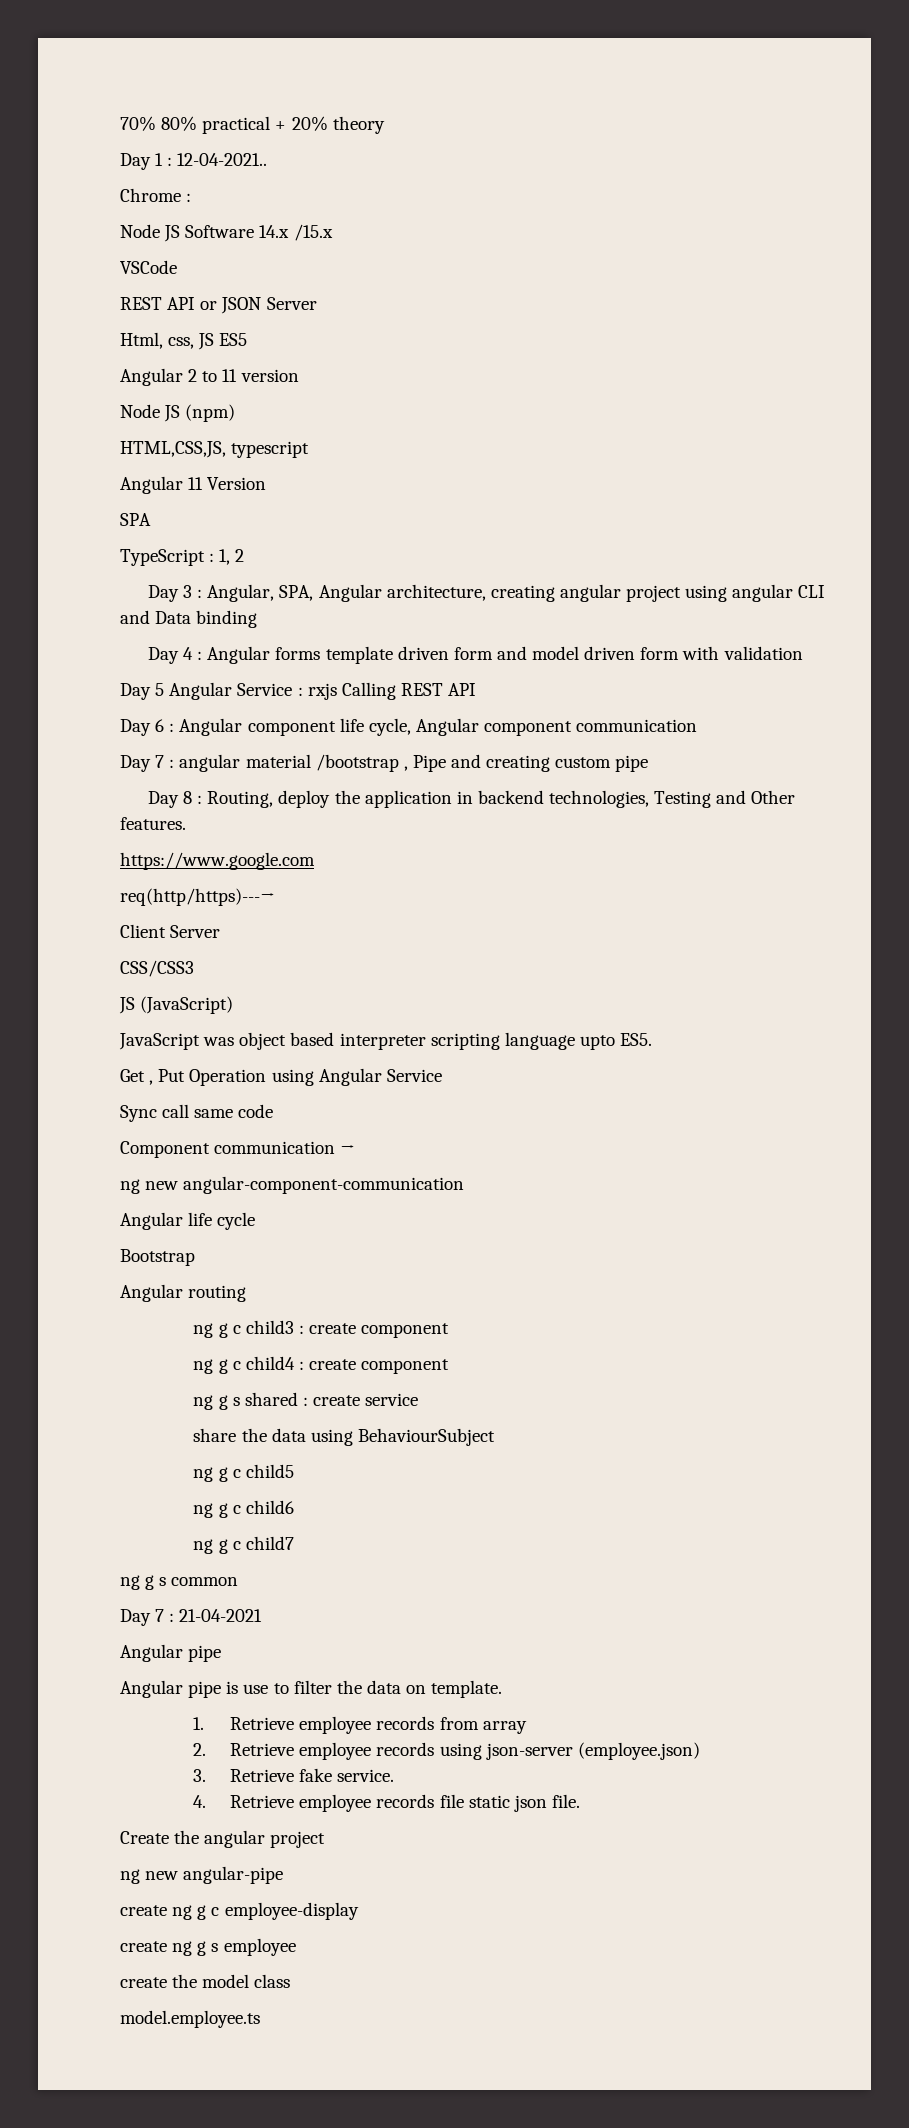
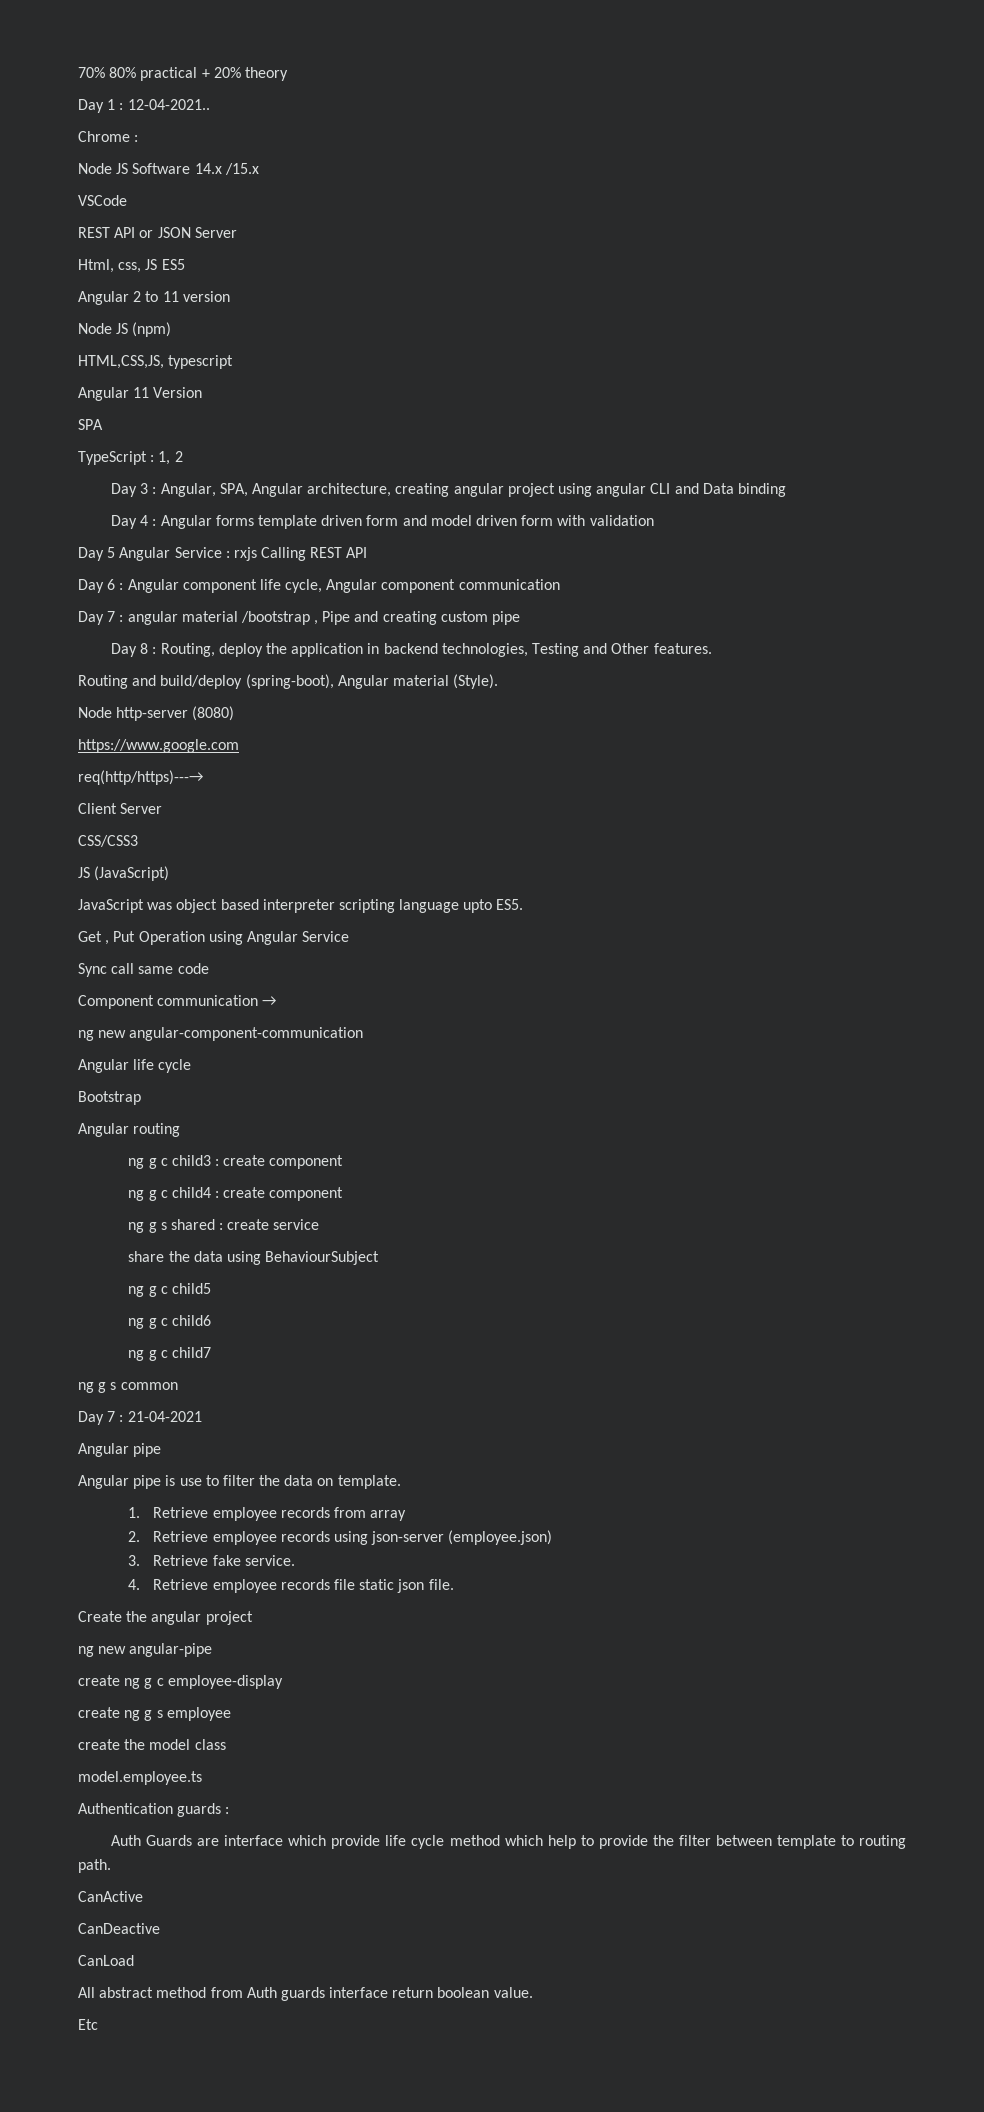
(186, 823) none -> [78,674,499,689] [78,706,235,721] // Routing and build/deploy (spring-boot), Angular material (Style). // Node http-server (8080)
(260, 2019) none -> [78,1803,230,1817] [111,1835,906,1849] [78,1859,111,1873] [78,1891,143,1902] [78,1923,160,1934] [78,1955,134,1966] [78,1987,533,2001] [78,2019,98,2030] // Authentication guards : // Auth Guards are interface which provide life cycle method which help to provide the filter between template to routing path. // CanActive // CanDeactive // CanLoad // All abstract method from Auth guards interface return boolean value. // Etc

